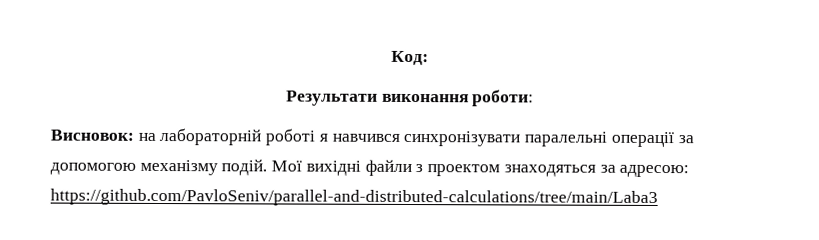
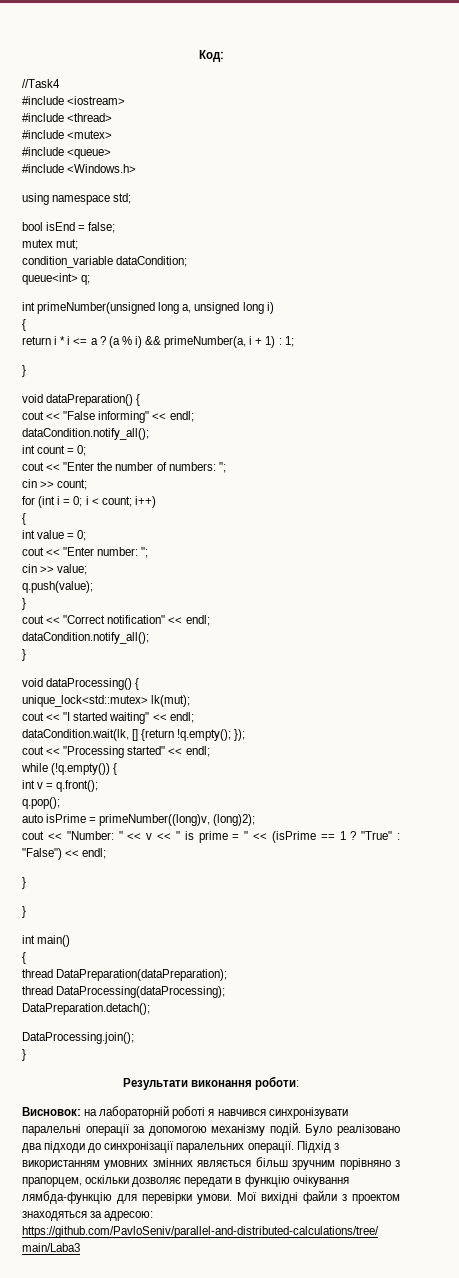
(429, 58) none -> [22,79,60,88] [22,96,126,105] [22,113,113,122] [22,130,113,139] [22,147,112,159] [22,164,137,173] [22,193,132,205] [22,222,116,233] [22,239,79,250] [22,256,188,268] [22,273,91,285] [22,302,274,314] [22,319,26,331] [22,336,294,348] [22,365,26,377] [22,394,141,406] [22,411,194,423] [22,428,149,440] [22,445,87,456] [22,462,226,473] [22,479,88,490] [22,496,156,508] [22,513,26,525] [22,530,87,541] [22,547,149,558] [22,564,88,575] [22,581,93,593] [22,598,26,610] [22,615,210,626] [22,632,149,644] [22,649,26,661] [22,678,140,690] [22,695,191,707] [22,712,194,724] [22,729,246,741] [22,746,210,758] [21,763,118,775] [22,780,99,792] [22,797,60,809] [22,814,256,826] [22,831,400,843] [22,848,107,860] [22,877,26,889] [22,906,26,918] [22,935,71,947] [22,952,26,964] [22,969,228,981] [22,986,226,998] [22,1003,150,1015] [22,1032,134,1044] [22,1049,26,1061] // //Task4 // #include <iostream> // #include <thread> // #include <mutex> // #include <queue> // #include <Windows.h> // using namespace std; // bool isEnd = false; // mutex mut; // condition_variable dataCondition; // queue<int> q; // int primeNumber(unsigned long a, unsigned long i) // { // return i * i <= a ? (a % i) && primeNumber(a, i + 1) : 1; // } // void dataPreparation() { // cout << "False informing" << endl; // dataCondition.notify_all(); // int count = 0; // cout << "Enter the number of numbers: "; // cin >> count; // for (int i = 0; i < count; i++) // { // int value = 0; // cout << "Enter number: "; // cin >> value; // q.push(value); // } // cout << "Correct notification" << endl; // dataCondition.notify_all(); // } // void dataProcessing() { // unique_lock<std::mutex> lk(mut); // cout << "I started waiting" << endl; // dataCondition.wait(lk, [] {return !q.empty(); }); // cout << "Processing started" << endl; // while (!q.empty()) { // int v = q.front(); // q.pop(); // auto isPrime = primeNumber((long)v, (long)2); // cout << "Number: " << v << " is prime = " << (isPrime == 1 ? "True" : "False") << endl; // } // } // int main() // { // thread DataPreparation(dataPreparation); // thread DataProcessing(dataProcessing); // DataPreparation.detach(); // DataProcessing.join(); // }
(268, 167) none -> [305,1124,400,1136] [22,1141,339,1153] [22,1157,400,1170] [22,1175,349,1187] [22,1191,232,1204] Було реалізовано два підходи до синхронізації паралельних операції. Підхід з використанням умовних змінних являється більш зручним порівняно з прапорцем, оскільки дозволяє передати в функцію очікування лямбда-функцію для перевірки умови.

